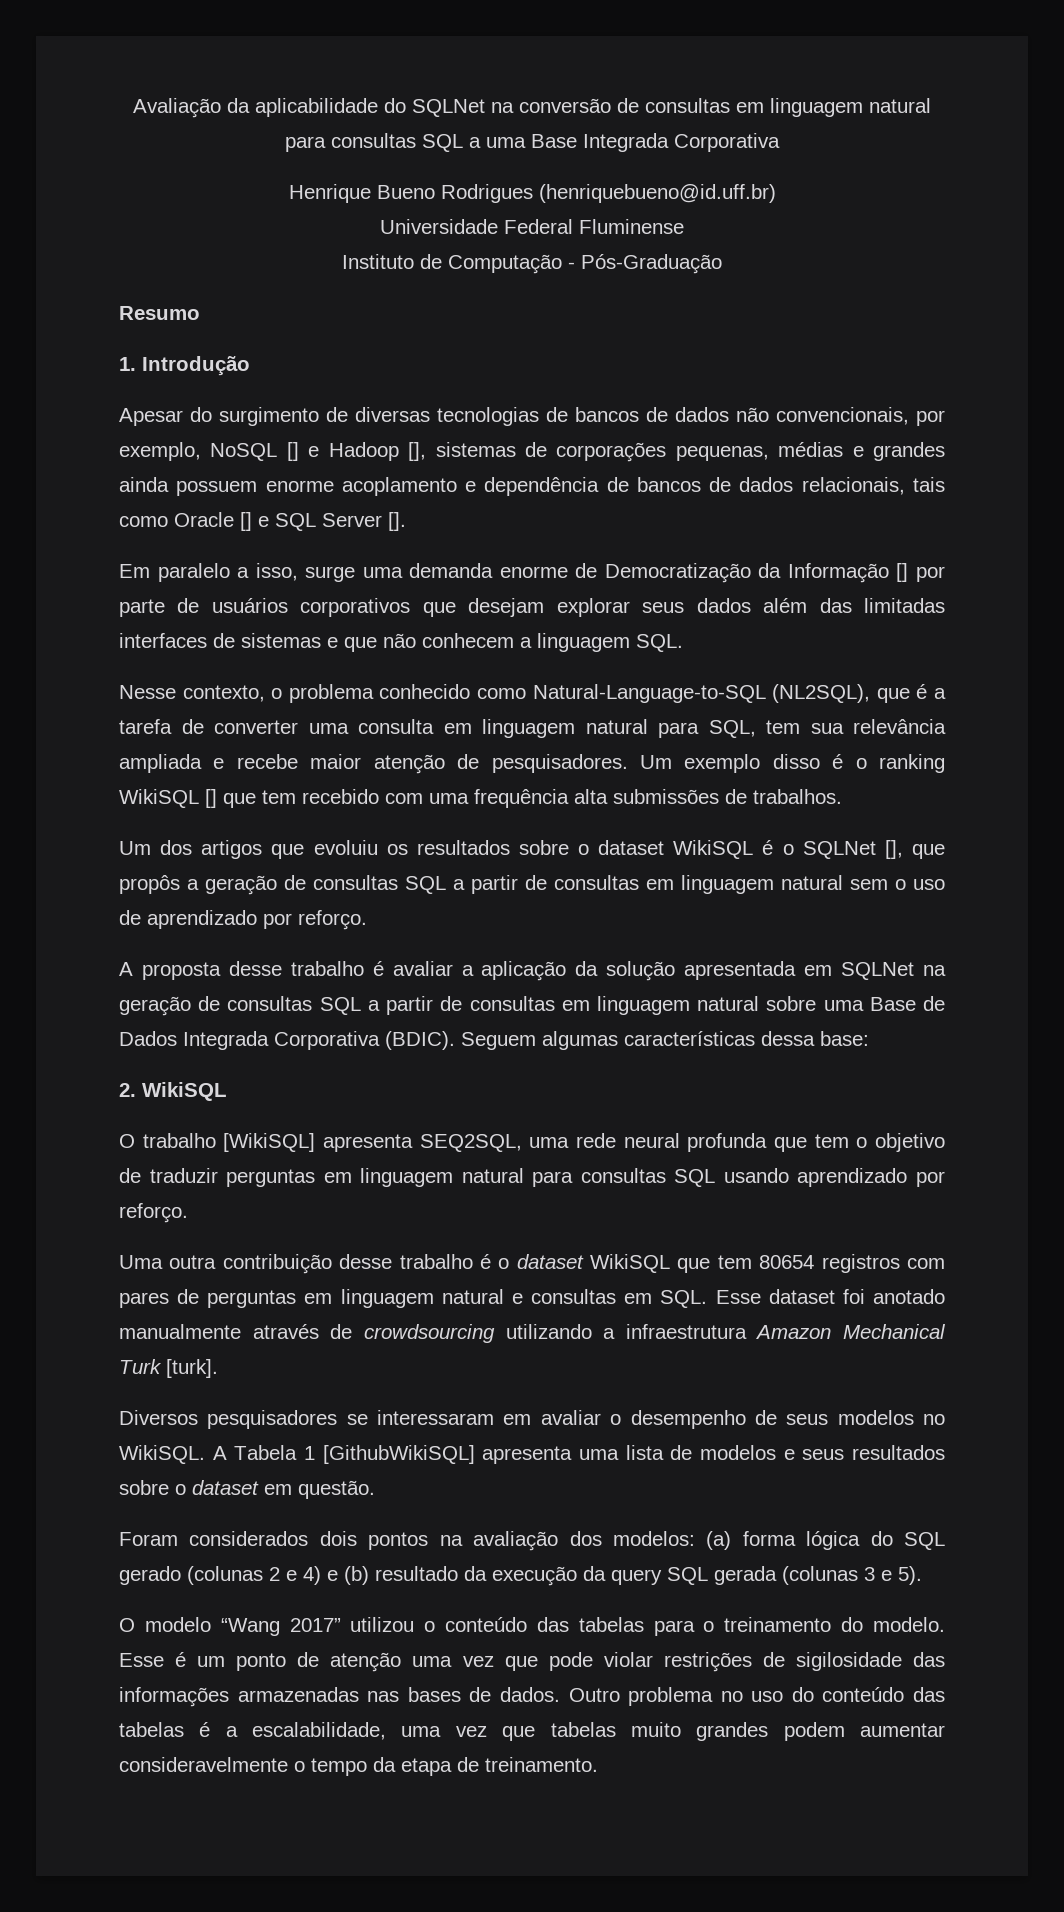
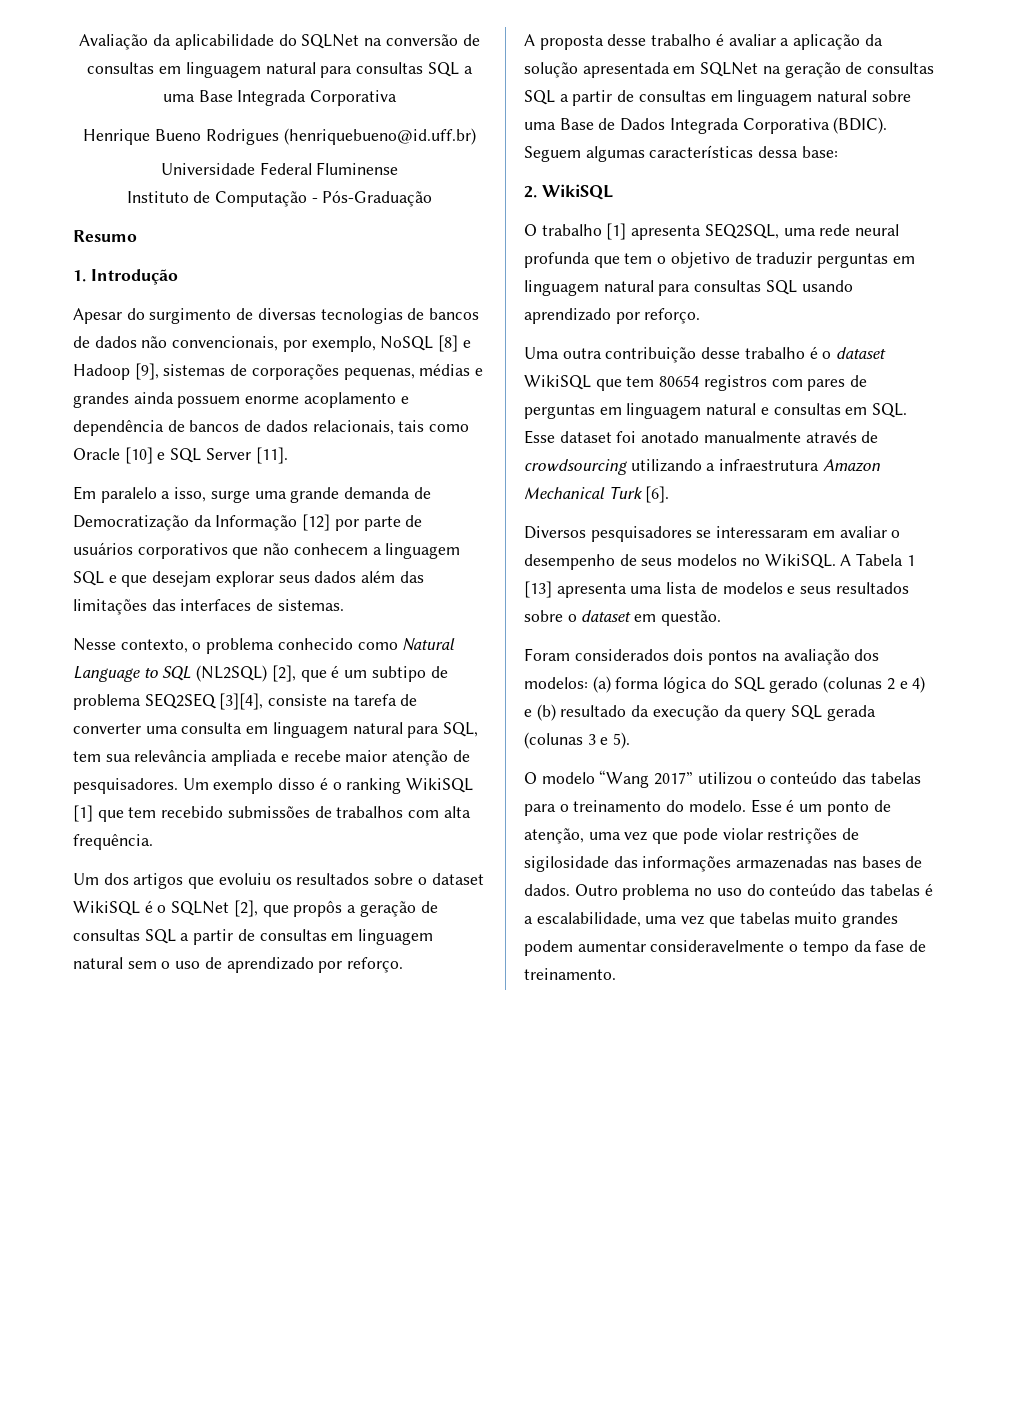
[286,442,299,461] [] -> [438,335,459,352] [8]
[408,442,427,461] [], -> [134,363,159,380] [9],
[240,512,252,531] [] -> [124,447,153,464] [10]
[388,512,406,531] []. -> [255,447,288,464] [11].
[409,563,568,578] demanda enorme -> [290,487,411,503] grande demanda
[896,563,909,582] [] -> [302,514,331,531] [12]
(456, 609) none -> [263,543,461,559] [73,571,148,587] não conhecem a linguagem SQL e que
[864,598,946,613] [119,633,683,652] limitadas interfaces de sistemas e que não conhecem a linguagem SQL. -> [73,599,344,615] limitações das interfaces de sistemas.
[532,684,947,703] Natural-Language-to-SQL (NL2SQL), que é a -> [402,638,456,651] [73,665,448,682] [73,693,350,710] Natural Language to SQL (NL2SQL) [2], que é um subtipo de problema SEQ2SEQ [3][4], consiste na
[205,789,217,808] [] -> [73,805,93,822] [1]
[385,789,842,808] com uma frequência alta submissões de trabalhos. -> [227,806,471,818] [73,834,153,850] submissões de trabalhos com alta frequência.
[884,840,903,859] [], -> [233,900,258,917] [2],
[223,1133,316,1152] [WikiSQL] -> [606,223,627,240] [1]
[166,1359,218,1378] [turk]. -> [645,486,670,503] [6].
[322,1445,475,1464] [GithubWikiSQL] -> [524,581,552,598] [13]
[330,1652,402,1672] atenção -> [524,828,584,844] atenção,
[401,1758,452,1776] etapa -> [875,940,905,952] fase

